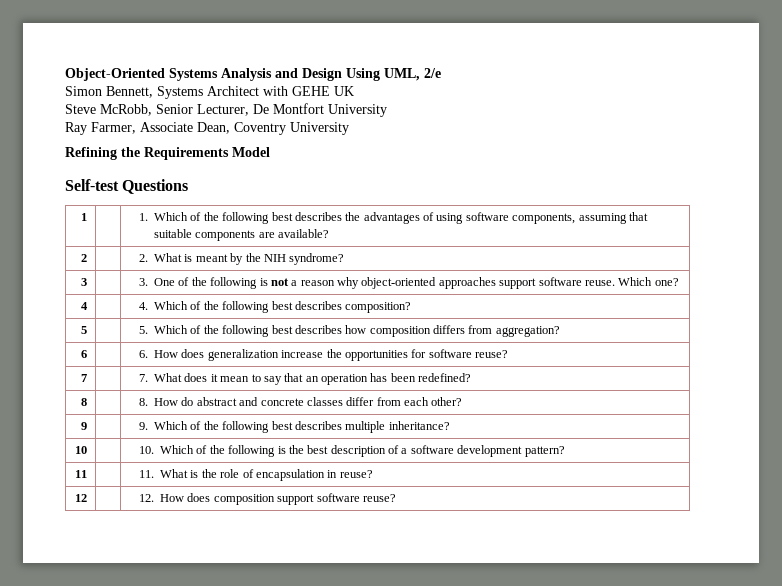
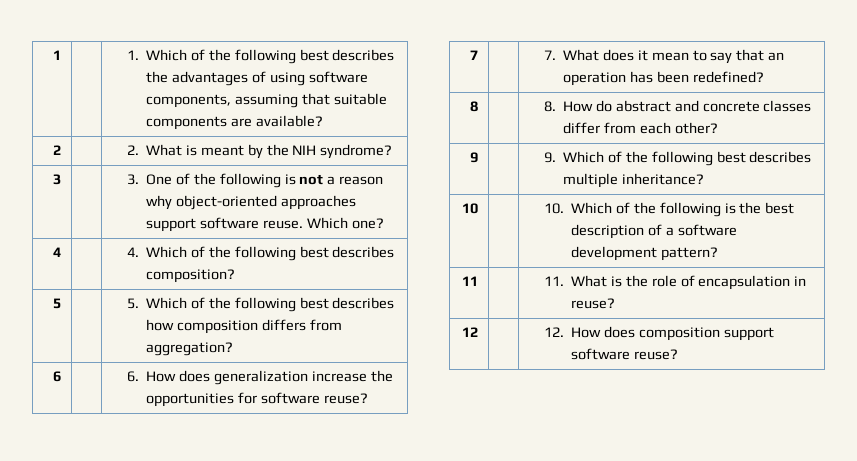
[65,68,441,81] [65,86,354,99] [65,103,387,117] [65,122,349,135] [65,147,270,160] [65,179,189,194] Object-Oriented Systems Analysis and Design Using UML, 2/e // Simon Bennett, Systems Architect with GEHE UK // Steve McRobb, Senior Lecturer, De Montfort University // Ray Farmer, Associate Dean, Coventry University // Refining the Requirements Model // Self-test Questions // -> (52, 55) none

